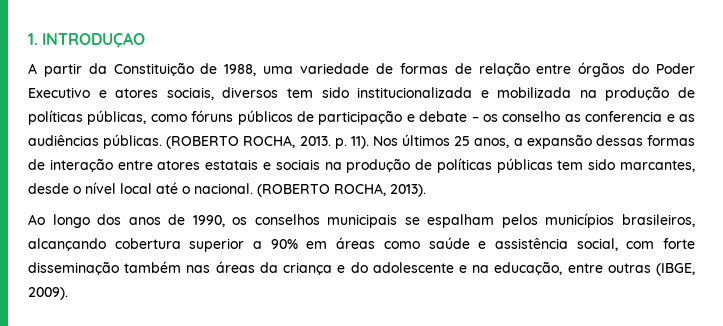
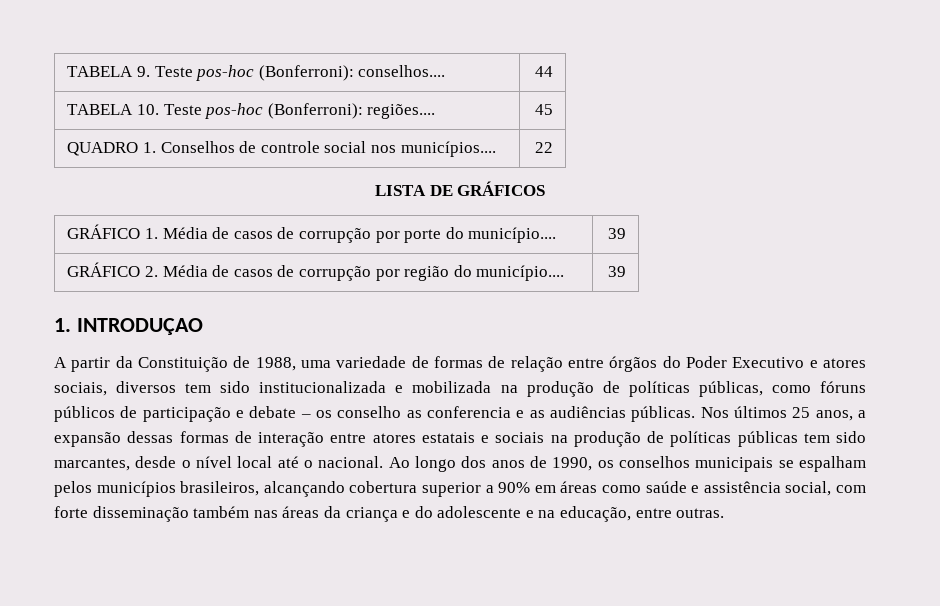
(28, 39) none -> [67,65,446,81] [534,66,553,77] [67,103,436,119] [534,104,553,115] [67,141,496,157] [534,142,553,153] [374,181,546,196] [67,224,557,243] [607,228,626,239] [67,262,565,281] [607,266,626,277] TABELA 9. Teste pos-hoc (Bonferroni): conselhos.... | 44 // TABELA 10. Teste pos-hoc (Bonferroni): regiões.... | 45 // QUADRO 1. Conselhos de controle social nos municípios.... | 22 // LISTA DE GRÁFICOS // GRÁFICO 1. Média de casos de corrupção por porte do município.... | 39 // GRÁFICO 2. Média de casos de corrupção por região do município.... | 39 //
[166,135,369,149] (ROBERTO ROCHA, 2013. p. 11). -> (696, 414) none
[257,183,426,197] (ROBERTO ROCHA, 2013). // -> (384, 462) none
[607,263,695,276] [28,287,68,300] outras (IBGE, 2009). -> [676,508,725,518] outras.

